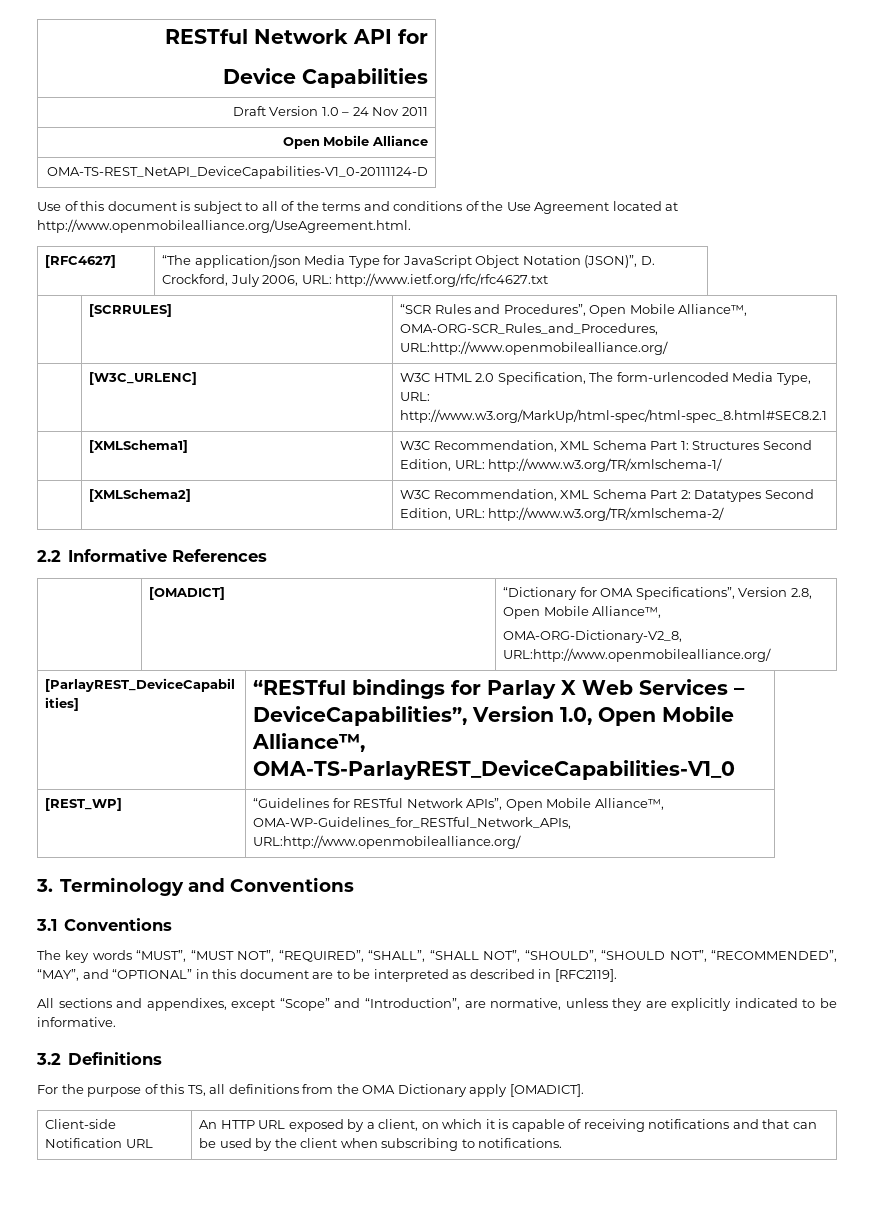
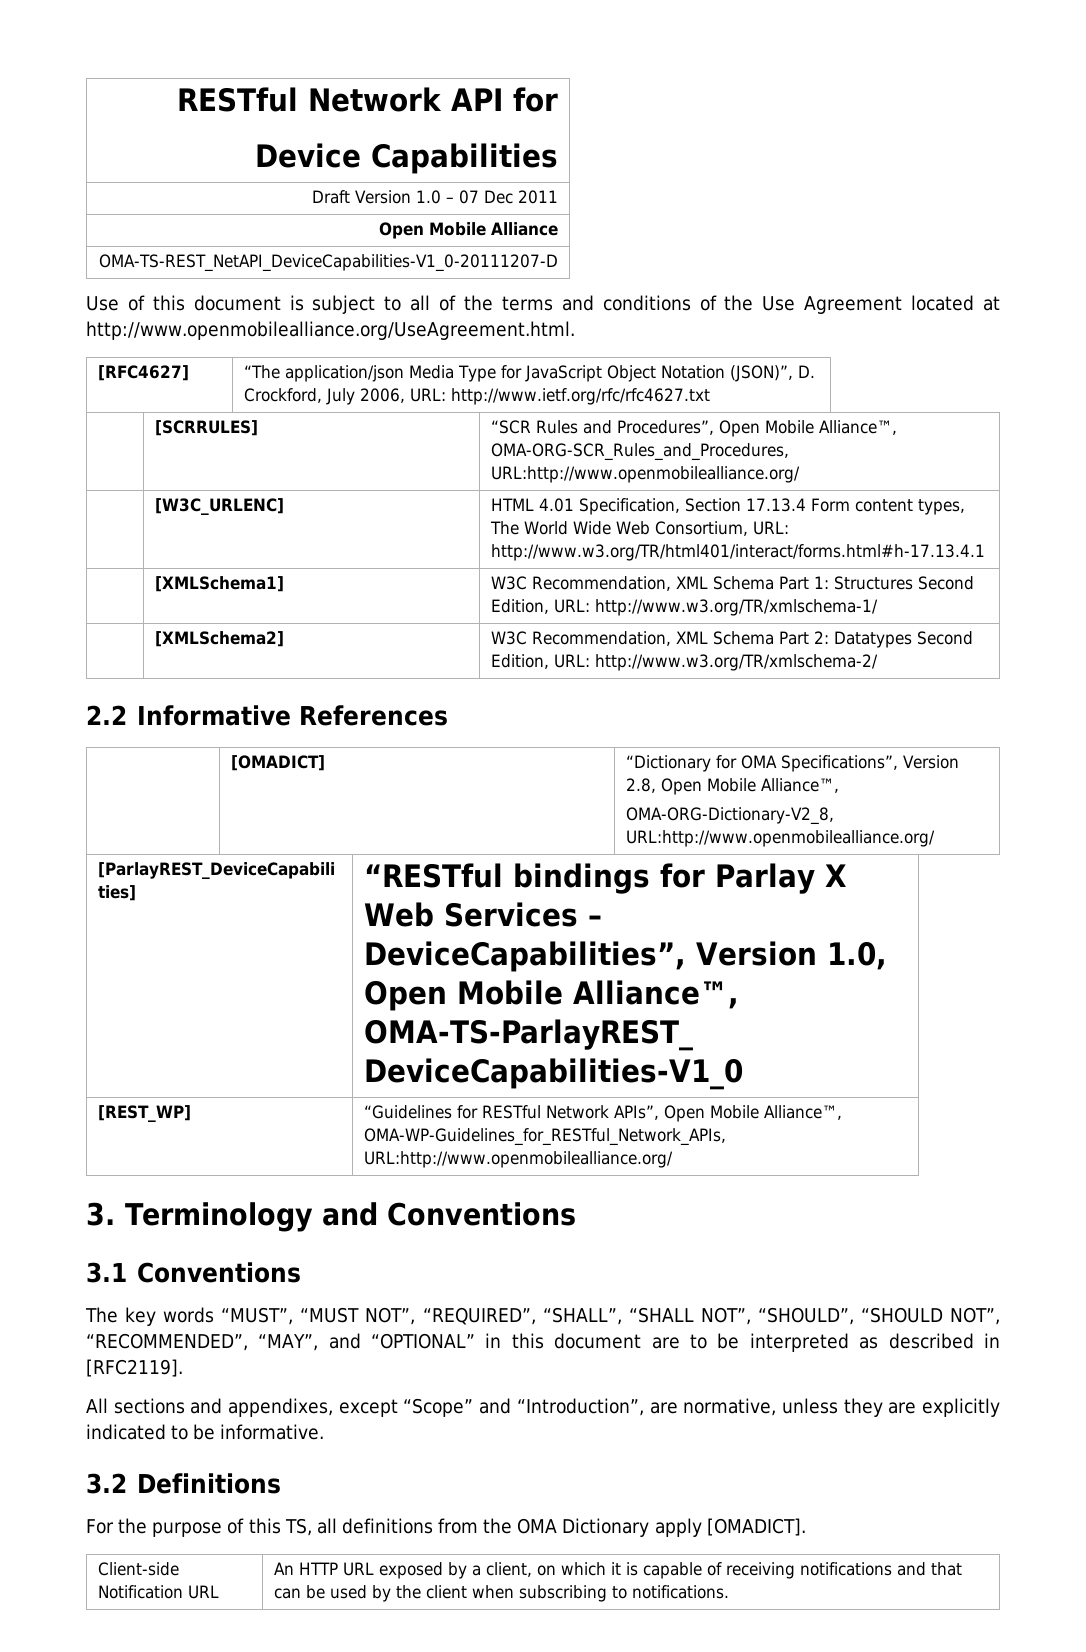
[352,107,400,116] 24 Nov -> [459,190,514,204] 07 Dec
[46,166,428,179] OMA-TS-REST_NetAPI_DeviceCapabilities-V1_0-20111124-D -> [99,254,559,272] OMA-TS-REST_NetAPI_DeviceCapabilities-V1_0-20111207-D
[400,372,811,385] [400,392,431,401] [400,409,828,423] W3C HTML 2.0 Specification, The form-urlencoded Media Type, URL: http://www.w3.org/MarkUp/html-spec/html-spec_8.html#SEC8.2.1 -> [490,498,965,515] [489,521,789,536] [490,544,985,561] HTML 4.01 Specification, Section 17.13.4 Form content types, The World Wide Web Consortium, URL: http://www.w3.org/TR/html401/interact/forms.html#h-17.13.4.1

